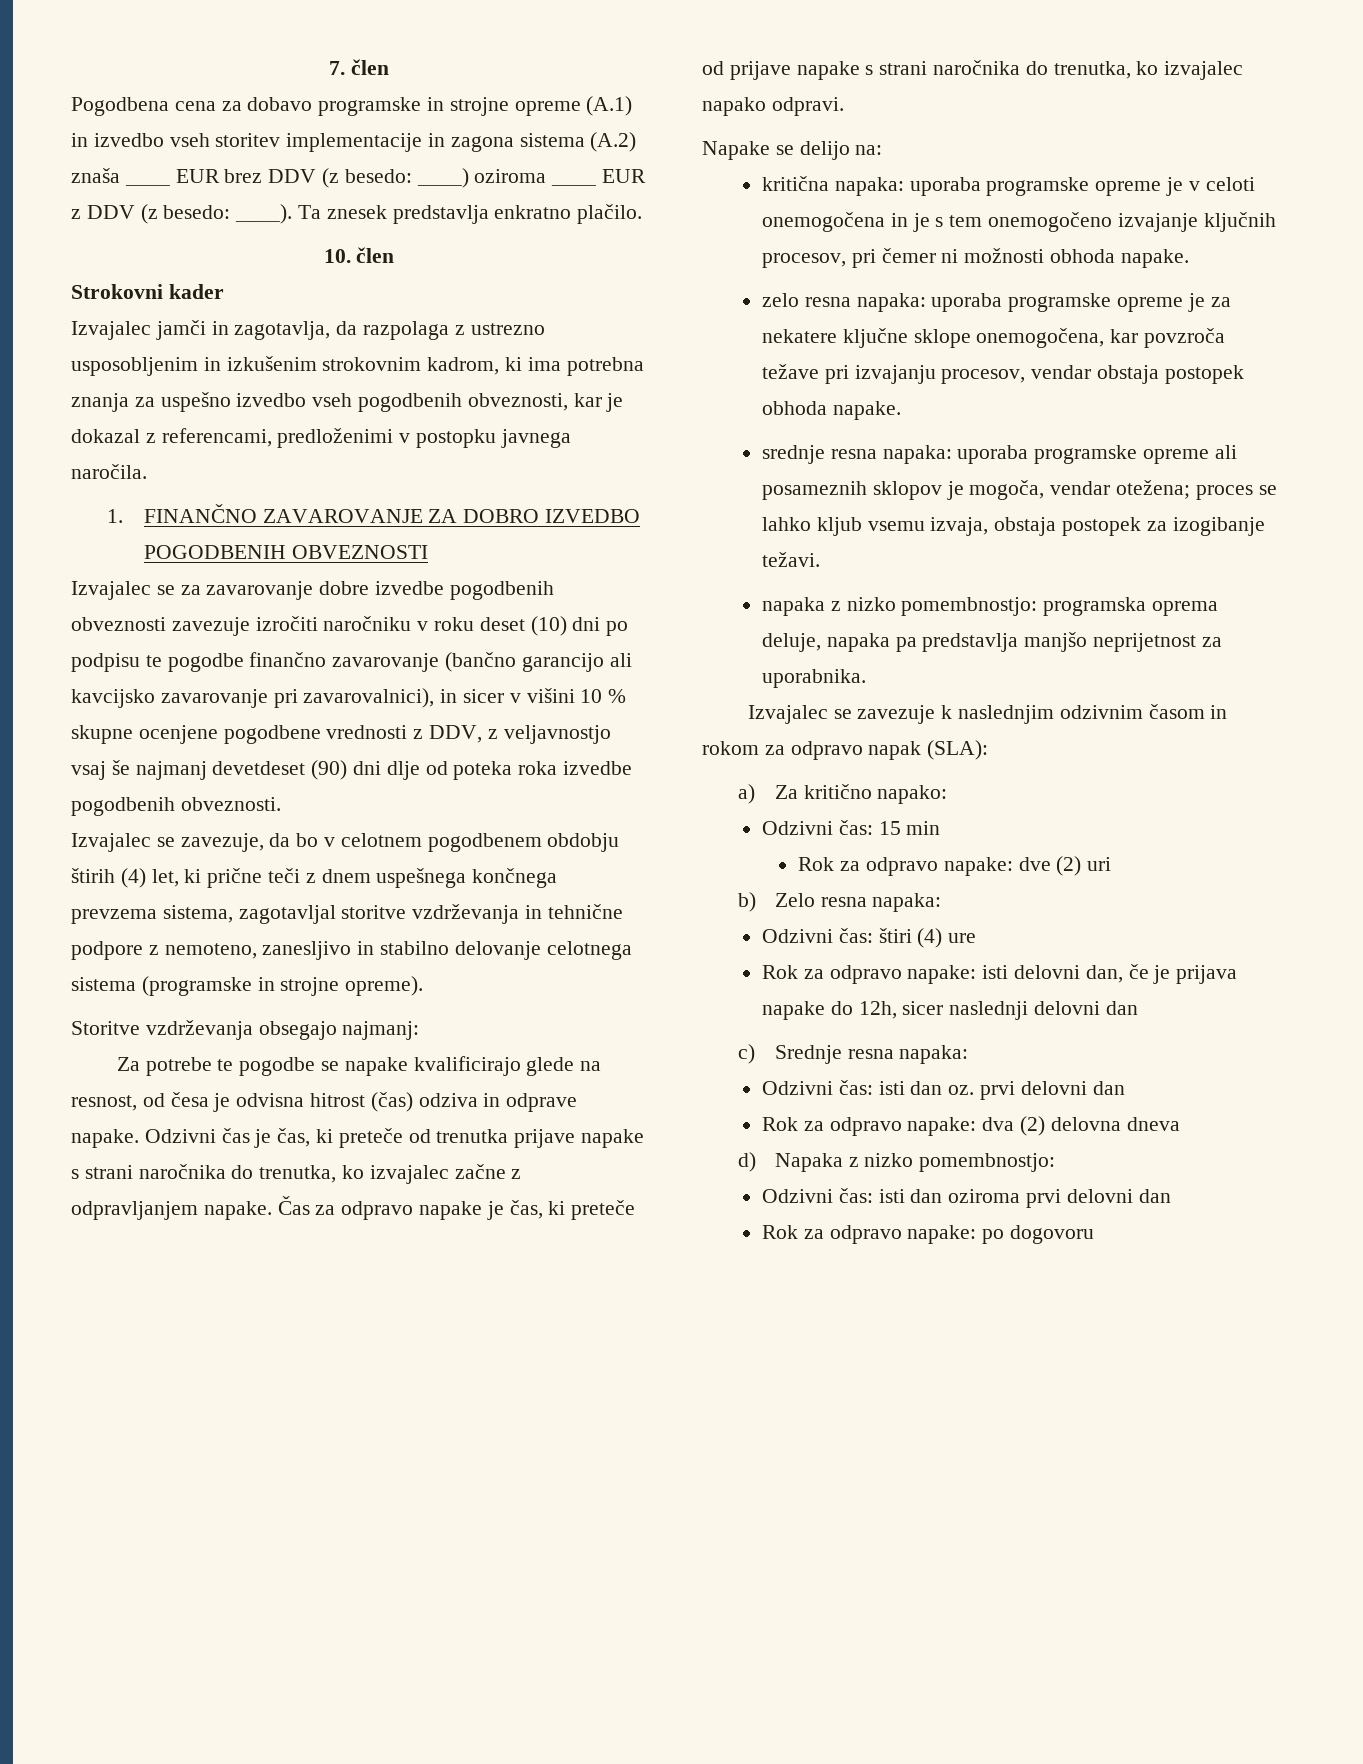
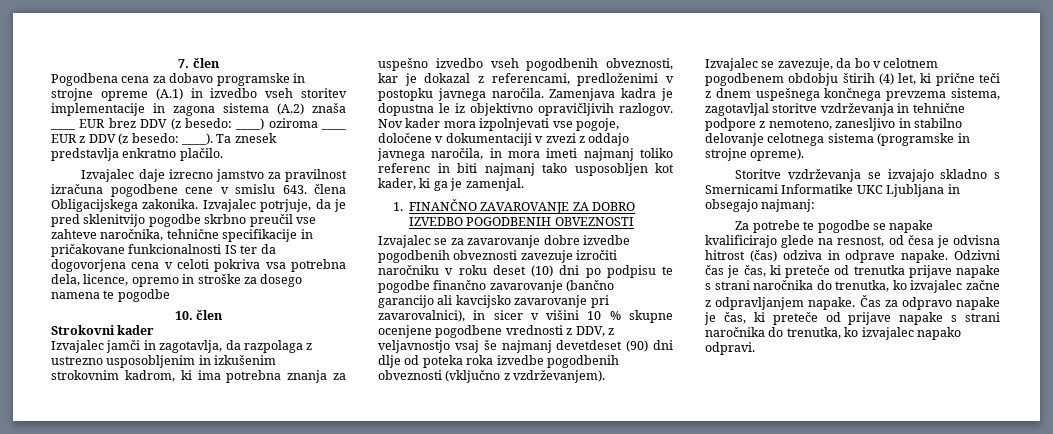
(643, 214) none -> [81,169,347,182] [51,184,346,197] [51,199,346,212] [51,214,316,227] [51,229,313,242] [51,244,276,257] [51,259,346,272] [51,274,303,287] [51,289,170,302] // Izvajalec daje izrecno jamstvo za pravilnost izračuna pogodbene cene v smislu 643. člena Obligacijskega zakonika. Izvajalec potrjuje, da je pred sklenitvijo pogodbe skrbno preučil vse zahteve naročnika, tehnične specifikacije in pričakovane funkcionalnosti IS ter da dogovorjena cena v celoti pokriva vsa potrebna dela, licence, opremo in stroške za dosego namena te pogodbe
(147, 471) none -> [549,88,673,101] [378,103,673,116] [378,118,619,131] [378,133,630,146] [377,148,673,161] [378,163,674,176] [378,178,524,191] Zamenjava kadra je dopustna le iz objektivno opravičljivih razlogov. Nov kader mora izpolnjevati vse pogoje, določene v dokumentaciji v zvezi z oddajo javnega naročila, in mora imeti najmanj toliko referenc in biti najmanj tako usposobljen kot kader, ki ga je zamenjal.
[180,797,281,811] obveznosti. -> [378,370,606,383] obveznosti (vključno z vzdrževanjem).
(253, 1030) none -> [867,169,1000,182] [705,184,960,197] se izvajajo skladno s Smernicami Informatike UKC Ljubljana in
[702,141,883,160] [762,176,1255,196] [762,212,1276,232] [762,248,1189,268] [762,293,1231,312] [762,328,1226,348] [762,364,1244,384] [762,401,901,420] [762,445,1237,464] [762,480,1277,500] [762,517,1265,536] [762,552,821,567] [762,597,1219,616] [762,632,1222,652] [762,669,867,688] [747,704,1228,724] [702,740,989,760] [738,784,948,804] [762,820,941,835] [798,856,1112,876] [738,892,942,912] [762,928,977,948] [762,964,1238,984] [762,1001,1138,1020] [738,1044,969,1064] [762,1080,1125,1100] [762,1116,1180,1136] [738,1152,1056,1172] [762,1188,1171,1208] [762,1225,1095,1244] // Napake se delijo na: // kritična napaka: uporaba programske opreme je v celoti onemogočena in je s tem onemogočeno izvajanje ključnih procesov, pri čemer ni možnosti obhoda napake. // zelo resna napaka: uporaba programske opreme je za nekatere ključne sklope onemogočena, kar povzroča težave pri izvajanju procesov, vendar obstaja postopek obhoda napake. // srednje resna napaka: uporaba programske opreme ali posameznih sklopov je mogoča, vendar otežena; proces se lahko kljub vsemu izvaja, obstaja postopek za izogibanje težavi. // napaka z nizko pomembnostjo: programska oprema deluje, napaka pa predstavlja manjšo neprijetnost za uporabnika. // Izvajalec se zavezuje k naslednjim odzivnim časom in rokom za odpravo napak (SLA): // a) Za kritično napako: // Odzivni čas: 15 min // Rok za odpravo napake: dve (2) uri // b) Zelo resna napaka: // Odzivni čas: štiri (4) ure // Rok za odpravo napake: isti delovni dan, če je prijava napake do 12h, sicer naslednji delovni dan // c) Srednje resna napaka: // Odzivni čas: isti dan oz. prvi delovni dan // Rok za odpravo napake: dva (2) delovna dneva // d) Napaka z nizko pomembnostjo: // Odzivni čas: isti dan oziroma prvi delovni dan // Rok za odpravo napake: po dogovoru -> (755, 348) none

